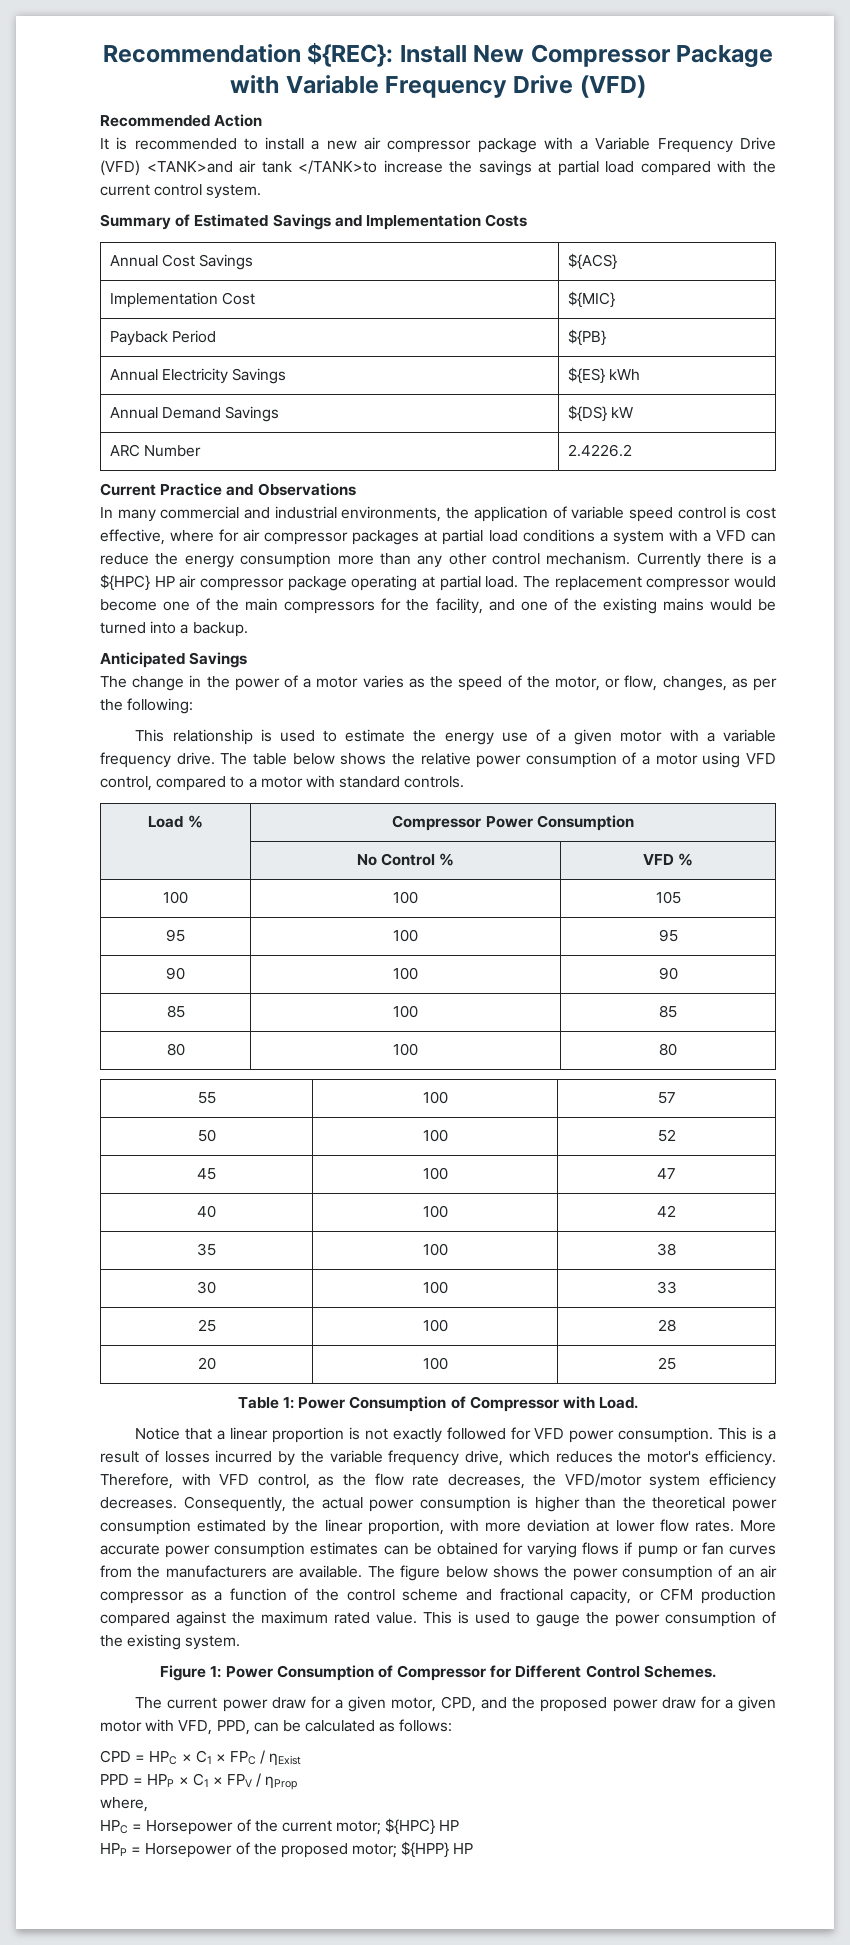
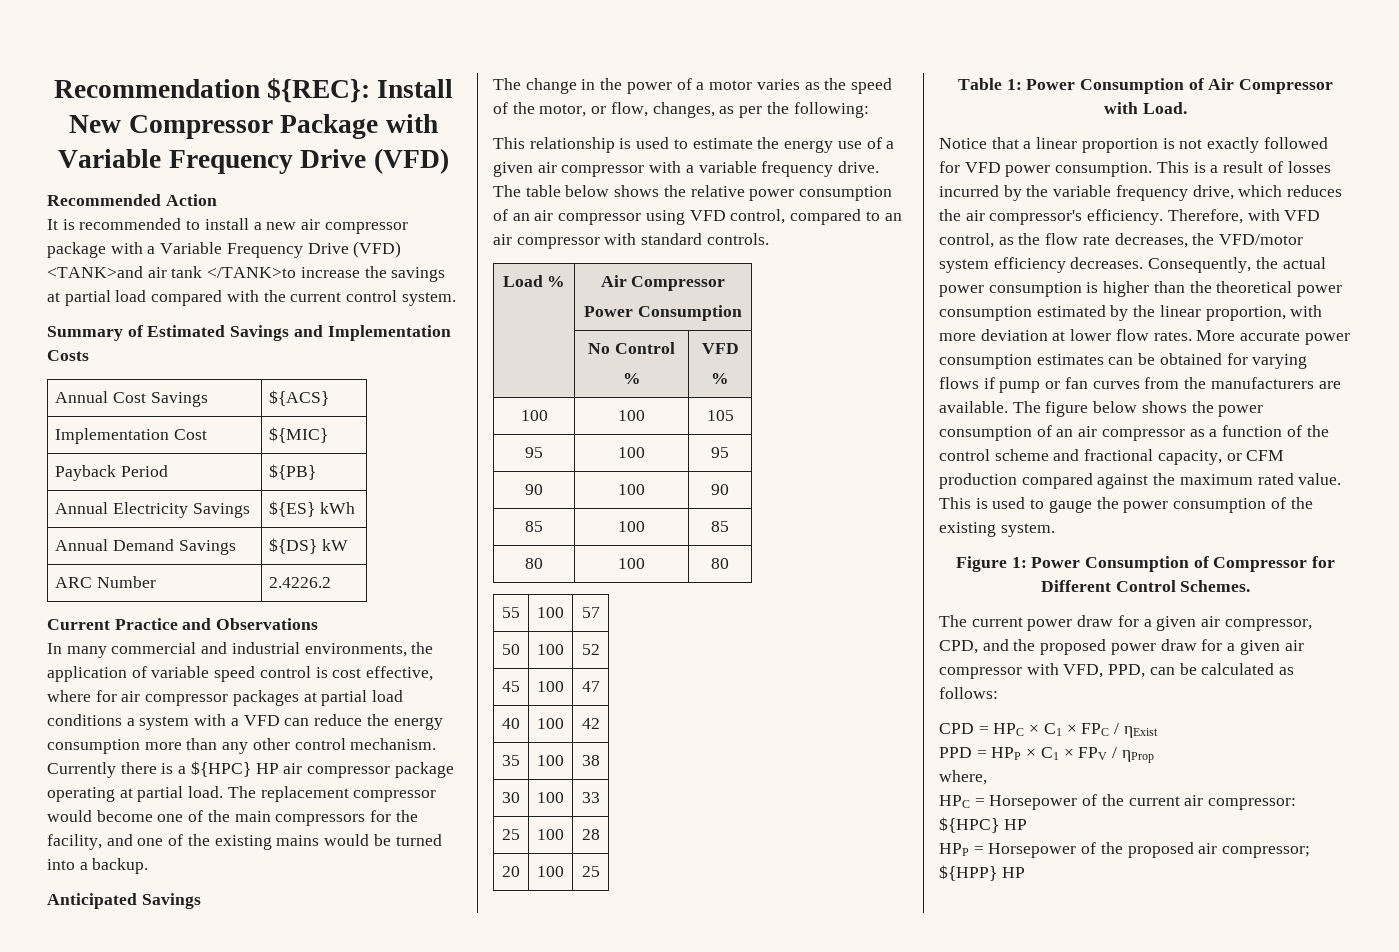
[620,730,663,742] motor -> [537,162,645,177] air compressor
[642,753,698,765] a motor -> [512,210,642,225] an air compressor
[248,776,303,788] a motor -> [884,213,902,221] [493,234,600,249] an air compressor
[392,815,482,831] Compressor -> [600,275,726,291] Air Compressor //
(435, 859) none -> (675, 348) //
(674, 859) none -> (739, 348) //
(466, 1402) none -> [1208,78,1235,90] Air
[647,1451,700,1463] motor's -> [965,210,1083,225] air compressor's
[391,1697,437,1712] motor, -> [1201,616,1312,631] air compressor,
[100,1720,142,1732] motor -> [1284,640,1304,651] [939,667,1022,679] air compressor
[336,1820,382,1835] motor; -> [1184,795,1297,810] air compressor:
[352,1843,398,1858] motor; -> [1198,843,1311,858] air compressor;

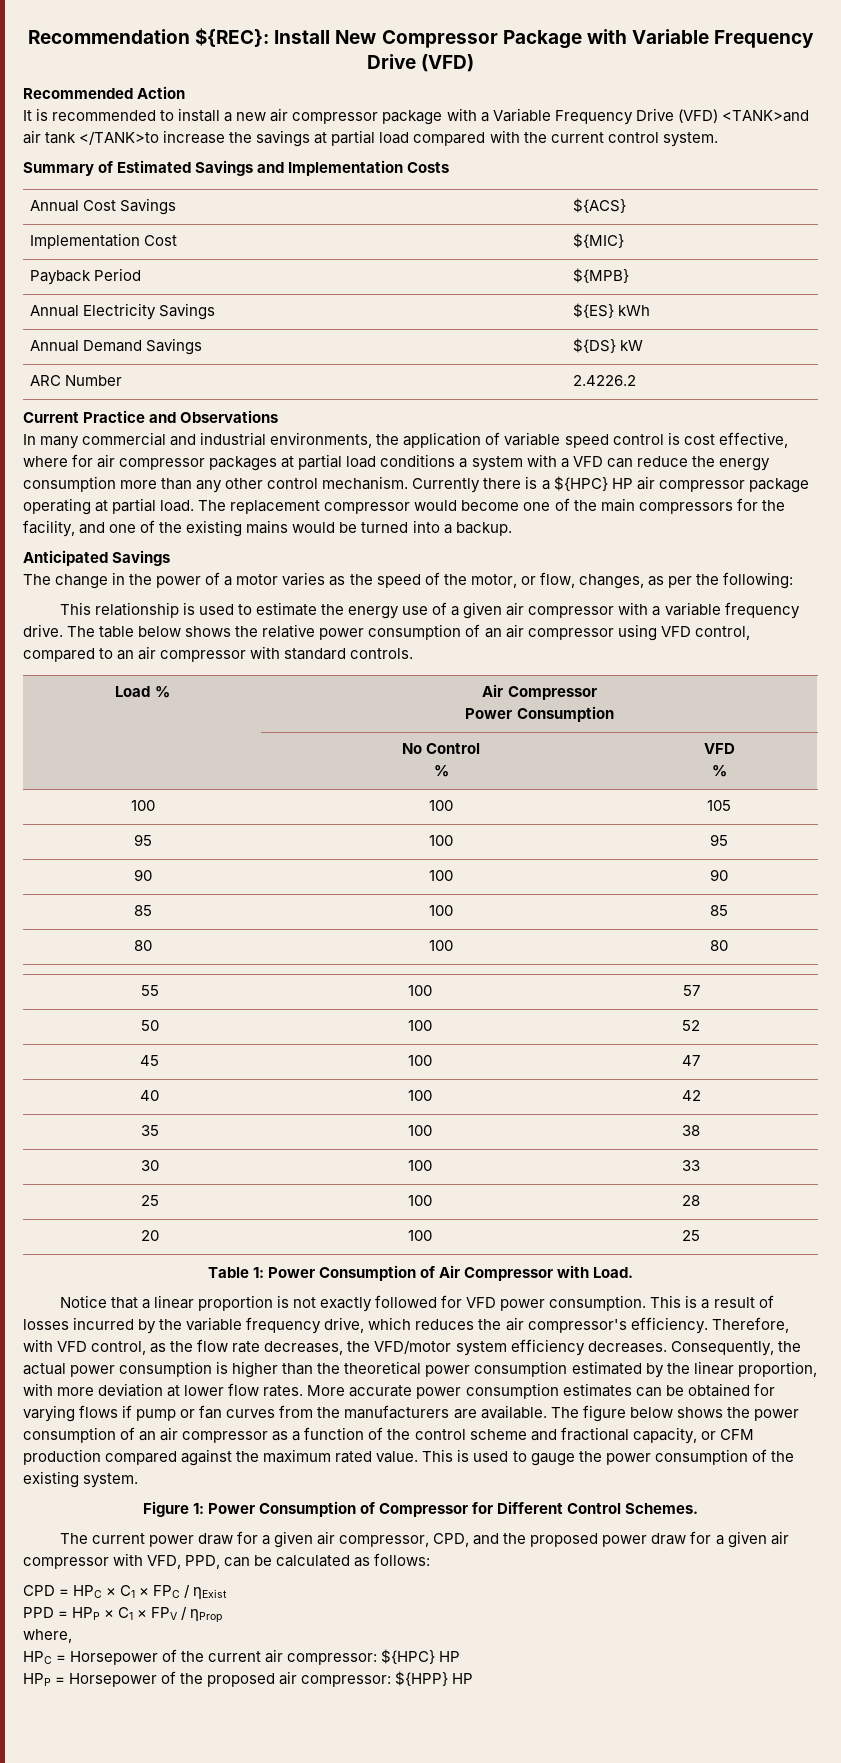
[269,464,317,480] ${PB} -> [573,268,630,283] ${MPB}
[1222,846,1311,858] compressor; -> [301,1675,392,1687] compressor:

